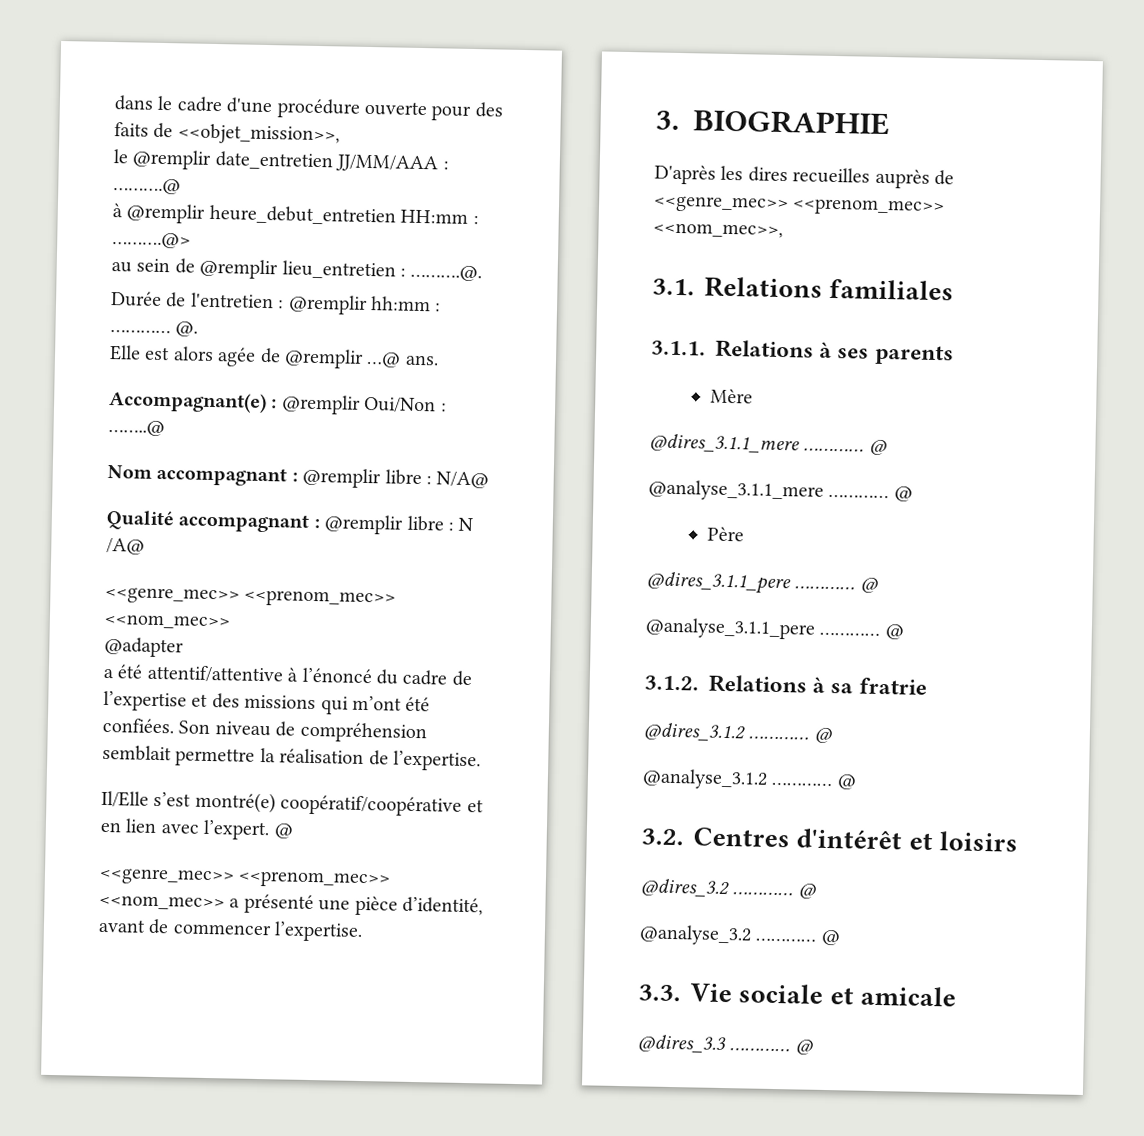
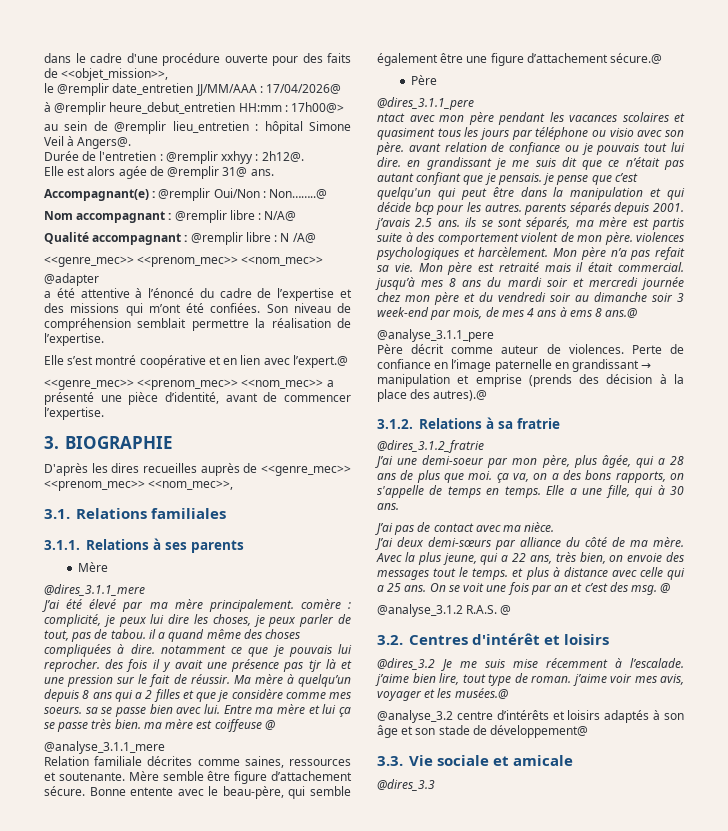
[113,178,181,195] ……….@ -> [266,84,342,94] 17/04/2026@
[112,232,191,249] ……….@> -> [291,102,345,113] 17h00@>
[410,264,483,282] ……….@. -> [264,121,351,134] [44,136,132,149] hôpital Simone Veil à Angers@.
[370,296,442,312] [110,321,199,337] hh:mm : ………… @. -> [221,151,304,164] xxhyy : 2h12@.
[366,351,402,368] …@ -> [222,167,248,177] 31@
[108,419,165,437] ……..@ -> [269,189,328,199] Non……..@
[146,664,284,684] attentif/attentive -> [80,288,130,298] attentive
[101,790,463,817] Il/Elle s’est montré(e) coopératif/coopérative -> [44,355,206,368] Elle s’est montré coopérative
[203,819,293,841] l’expert. @ -> [292,355,348,368] l’expert.@
[803,439,888,456] [648,479,913,502] [706,526,744,542] [646,571,879,595] [645,617,904,640] ………… @ // @analyse_3.1.1_mere ………… @ // Père // @dires_3.1.1_pere ………… @ // @analyse_3.1.1_pere ………… @ -> [42,599,351,612] [44,614,352,627] [44,629,301,642] [44,644,352,657] [44,659,353,672] [44,674,351,687] [44,689,351,702] [44,704,352,717] [44,719,275,732] [44,741,165,754] [44,756,351,768] [44,771,352,784] [44,786,351,799] [377,53,663,66] [411,75,438,85] [377,97,474,110] [377,112,685,125] [377,127,684,140] [376,142,685,155] [377,157,684,170] [377,172,638,185] [377,187,685,200] [377,202,684,215] [375,217,684,230] [377,232,684,245] [376,247,685,260] [377,262,684,275] [375,277,684,290] [377,292,684,305] [377,307,638,320] [377,329,494,342] [377,344,684,354] [377,359,652,372] [377,374,684,387] [377,389,488,402] // J’ai été élevé par ma mère principalement. comère : complicité, je peux lui dire les choses, je peux parler de tout, pas de tabou. il a quand même des choses compliquées à dire. notamment ce que je pouvais lui reprocher. des fois il y avait une présence pas tjr là et une pression sur le fait de réussir. Ma mère à quelqu’un depuis 8 ans qui a 2 filles et que je considère comme mes soeurs. sa se passe bien avec lui. Entre ma mère et lui ça se passe très bien. ma mère est coiffeuse @ // @analyse_3.1.1_mere // Relation familiale décrites comme saines, ressources et soutenante. Mère semble être figure d’attachement sécure. Bonne entente avec le beau-père, qui semble également être une figure d’attachement sécure.@ // Père // @dires_3.1.1_pere // ntact avec mon père pendant les vacances scolaires et quasiment tous les jours par téléphone ou visio avec son père. avant relation de confiance ou je pouvais tout lui dire. en grandissant je me suis dit que ce n’était pas autant confiant que je pensais. je pense que c’est quelqu'un qui peut être dans la manipulation et qui décide bcp pour les autres. parents séparés depuis 2001. j’avais 2.5 ans. ils se sont séparés, ma mère est partis suite à des comportement violent de mon père. violences psychologiques et harcèlement. Mon père n’a pas refait sa vie. Mon père est retraité mais il était commercial. jusqu’à mes 8 ans du mardi soir et mercredi journée chez mon père et du vendredi soir au dimanche soir 3 week-end par mois, de mes 4 ans à ems 8 ans.@ // @analyse_3.1.1_pere // Père décrit comme auteur de violences. Perte de confiance en l’image paternelle en grandissant → manipulation et emprise (prends des décision à la place des autres).@
[643,722,810,742] @dires_3.1.2 ………… -> [377,440,484,453] [375,455,684,468] [377,470,684,483] [377,485,684,498] [377,503,399,510] [375,522,555,535] [375,537,684,550] [376,552,684,565] [377,567,685,580] [377,582,658,595] @dires_3.1.2_fratrie // J’ai une demi-soeur par mon père, plus âgée, qui a 28 ans de plus que moi. ça va, on a des bons rapports, on s'appelle de temps en temps. Elle a une fille, qui à 30 ans. // J’ai pas de contact avec ma nièce. // J’ai deux demi-sœurs par alliance du côté de ma mère. Avec la plus jeune, qui a 22 ans, très bien, on envoie des messages tout le temps. et plus à distance avec celle qui a 25 ans. On se voit une fois par an et c’est des msg.
[771,781,833,787] ………… -> [466,605,498,614] R.A.S.
[732,883,817,899] [639,924,841,946] ………… @ // @analyse_3.2 ………… @ -> [441,658,684,671] [375,673,684,686] [377,688,508,701] [377,710,684,723] [377,725,589,738] Je me suis mise récemment à l’escalade. j’aime bien lire, tout type de roman. j’aime voir mes avis, voyager et les musées.@ // @analyse_3.2 centre d’intérêts et loisirs adaptés à son âge et son stade de développement@
[729,1039,814,1055] ………… @ -> (435, 785) none

